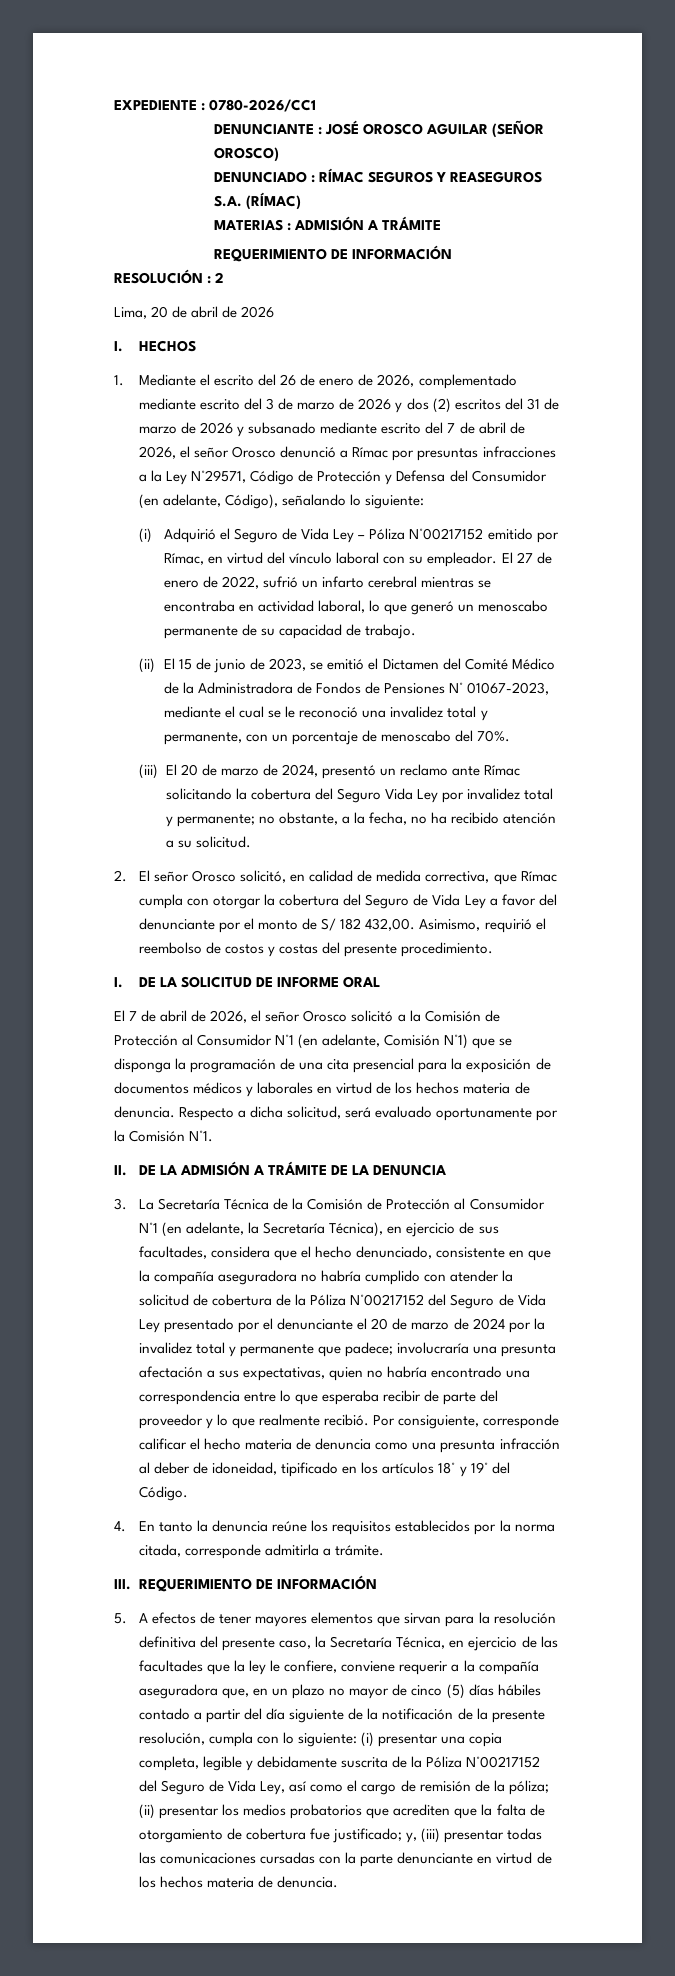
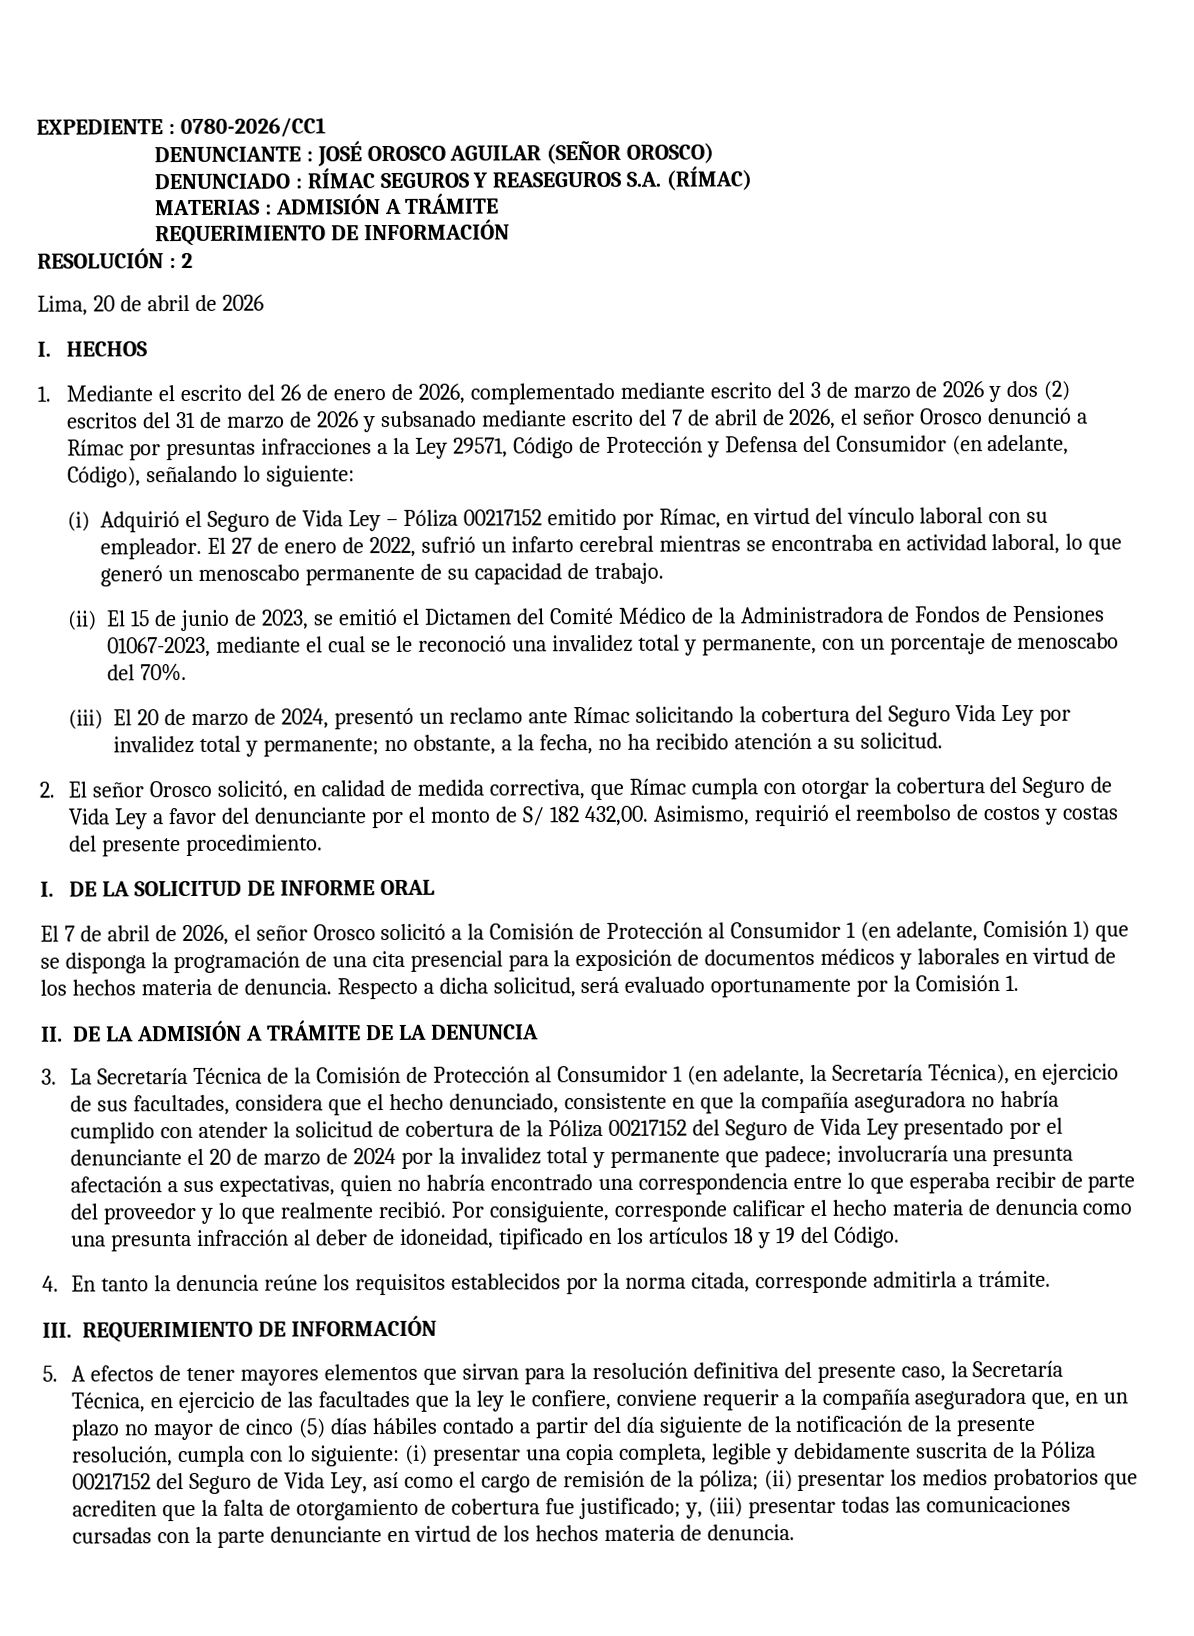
[191,470,247,483] N°29571, -> [453,437,509,458] 29571,
[409,528,484,540] N°00217152 -> [462,509,542,526] 00217152
[449,682,464,693] N° -> (1106, 613) none
[275,1034,295,1045] N°1 -> [845,921,856,938] 1
[444,1034,469,1049] N°1) -> [1072,920,1090,941] 1)
[189,1130,214,1142] N°1. -> [1005,974,1020,992] 1.
[139,1222,159,1233] N°1 -> [672,1065,683,1082] 1
[350,1294,425,1306] N°00217152 -> [607,1119,687,1136] 00217152
[438,1462,488,1477] 18° y 19° -> [733,1227,796,1249] 18 y 19
[466,1756,541,1768] N°00217152 -> [72,1473,152,1490] 00217152

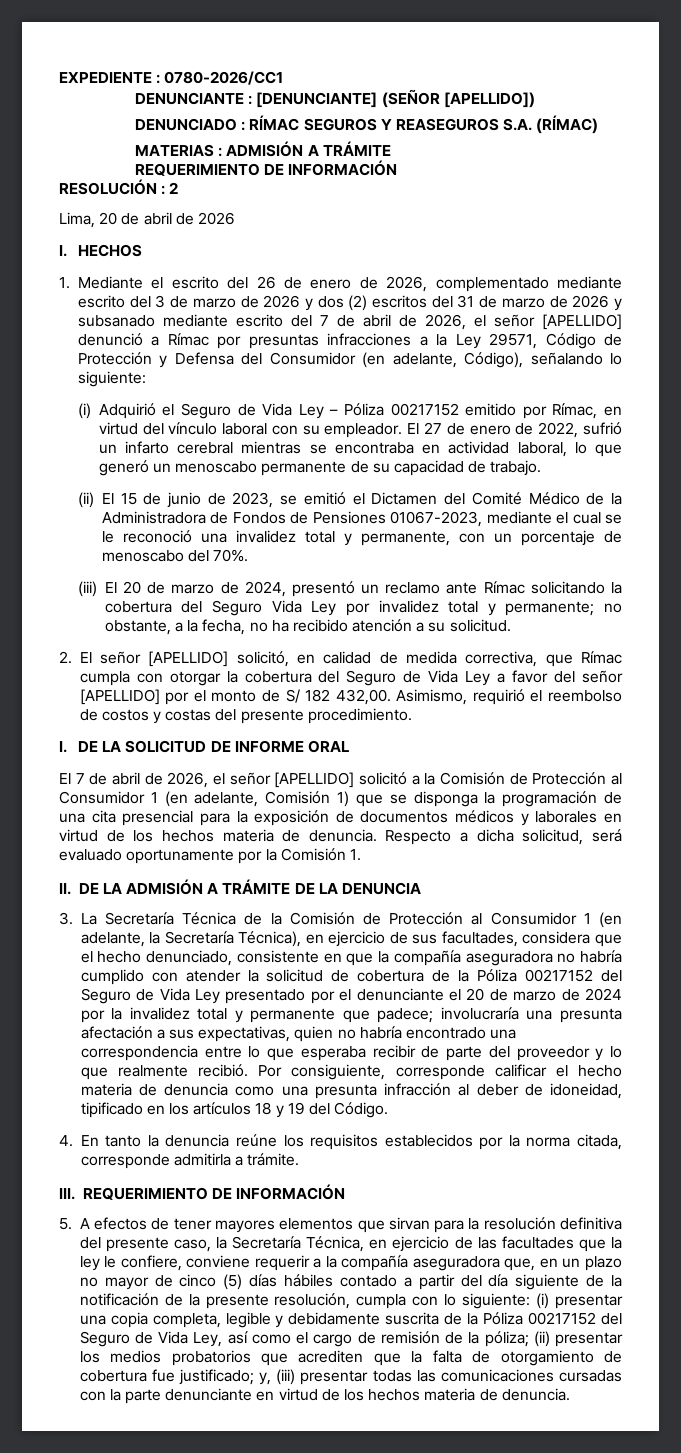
[316,140,715,167] JOSÉ OROSCO AGUILAR (SEÑOR OROSCO) -> [256,89,535,108] [DENUNCIANTE] (SEÑOR [APELLIDO])
[920,408,984,425] Orosco -> [542,314,622,330] [APELLIDO]
[149,780,213,798] Orosco -> [148,651,229,667] [APELLIDO]
[254,807,368,824] denunciante -> [581,670,623,683] [79,689,160,705] señor [APELLIDO]
[312,924,376,941] Orosco -> [274,772,355,788] [APELLIDO]

